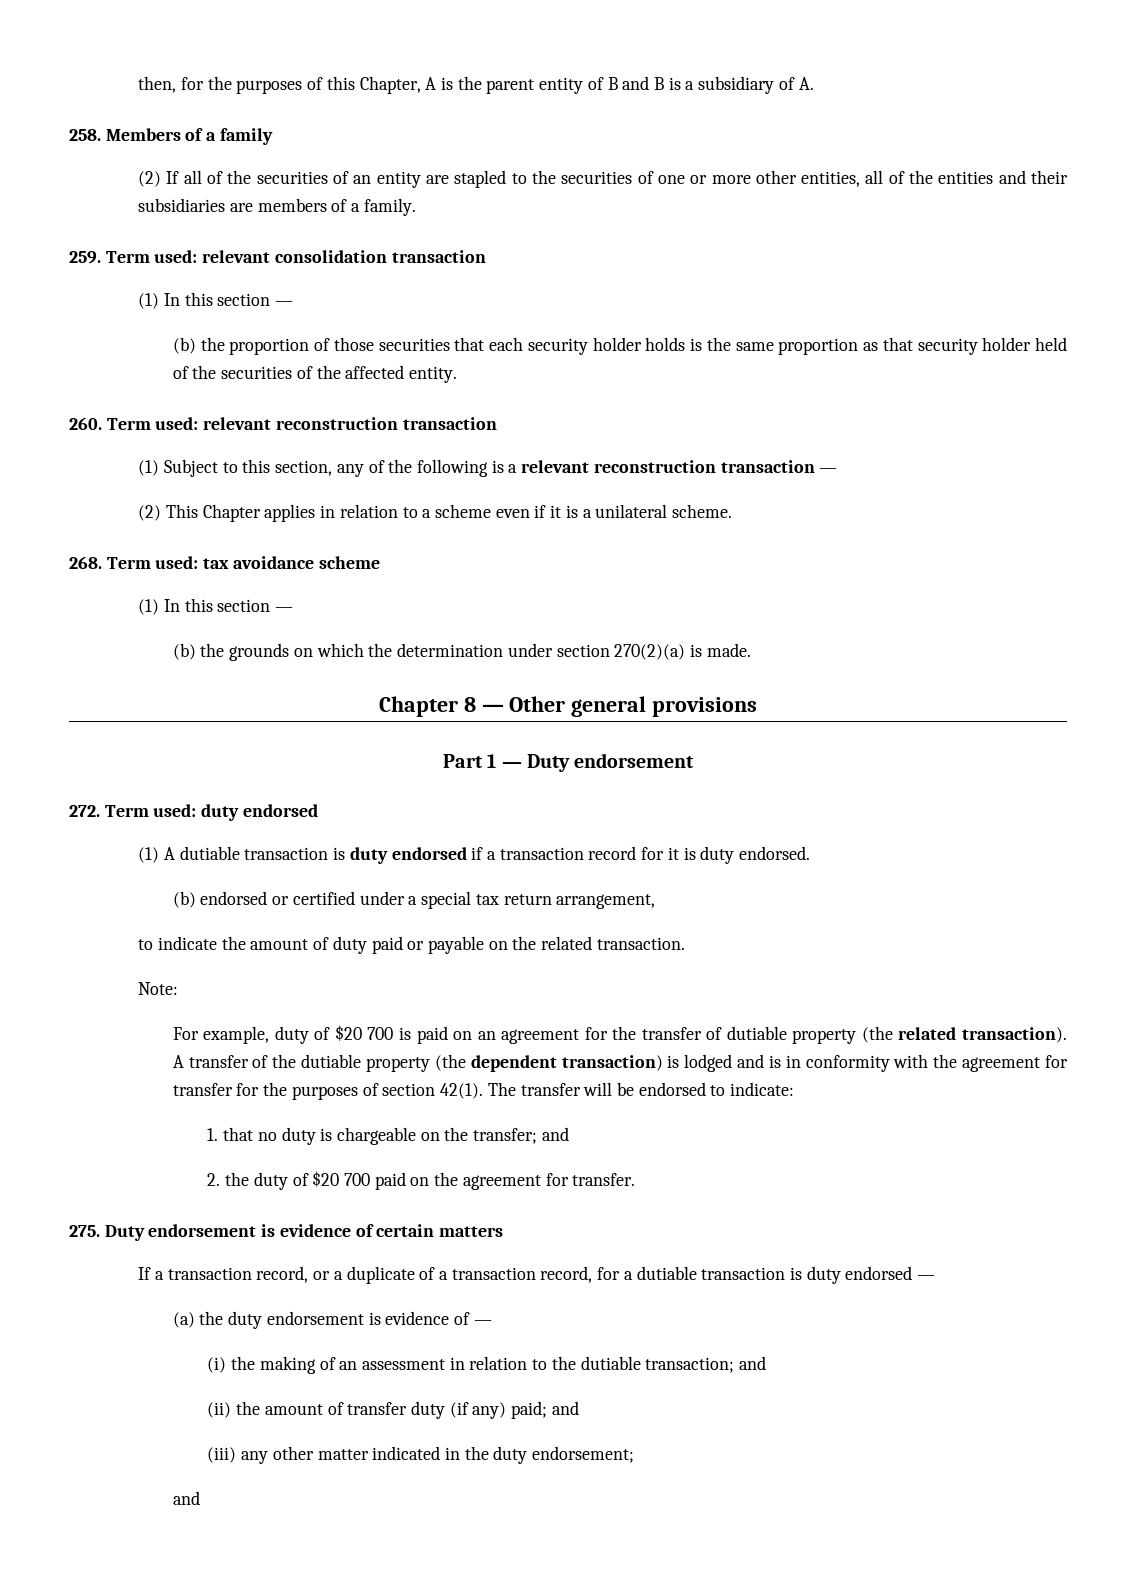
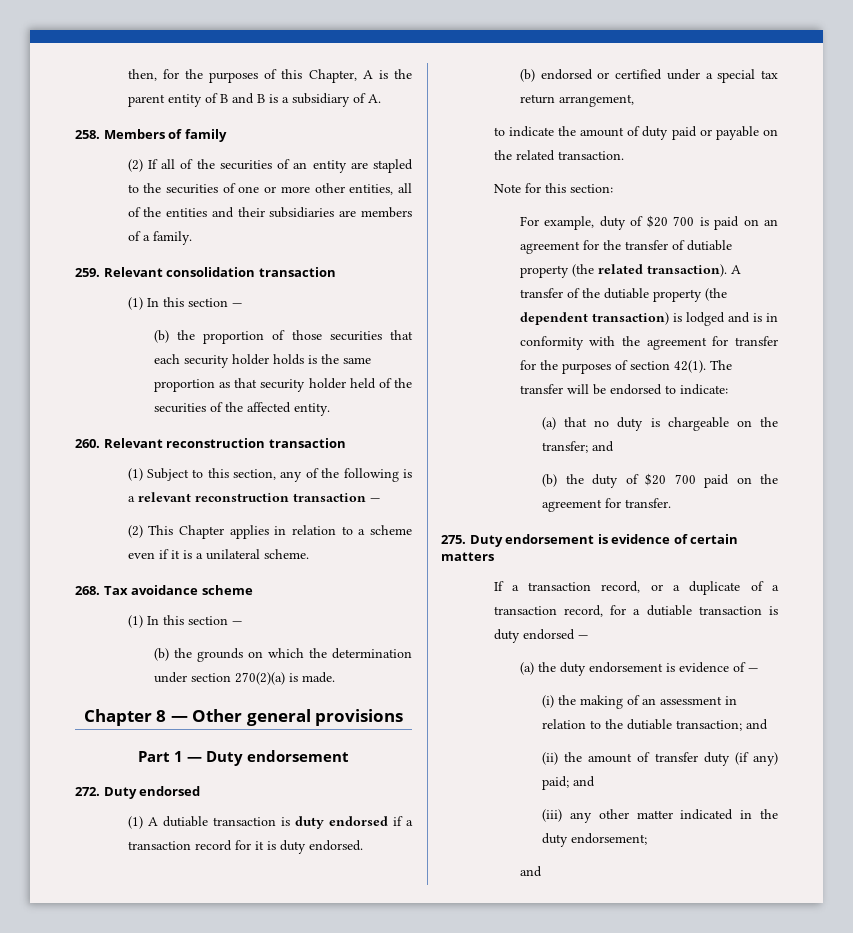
[206,132,217,141] a -> (183, 134) none
[105,250,271,263] Term used: relevant -> [103,267,163,277] Relevant
[106,417,272,430] Term used: relevant -> [103,438,163,448] Relevant
[106,556,230,569] Term used: tax -> [103,586,128,595] Tax
[104,804,240,821] Term used: duty -> [103,787,137,799] Duty
[138,982,179,995] Note: -> [493,183,613,193] Note for this section:
[207,1128,219,1141] 1. -> [542,417,557,430] (a)
[207,1173,221,1186] 2. -> [542,474,558,487] (b)

